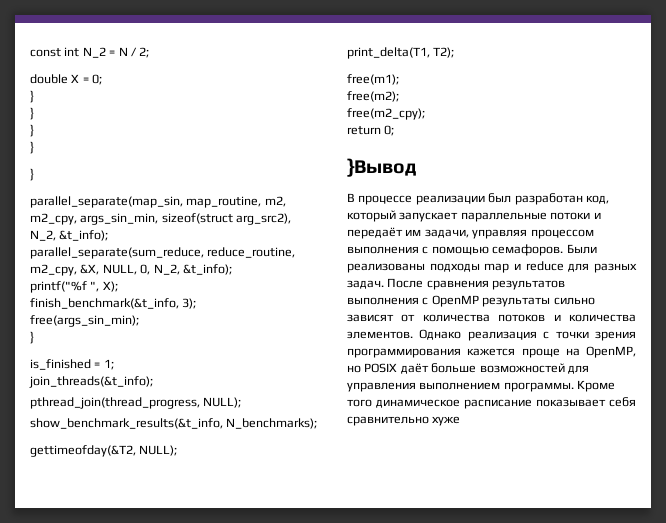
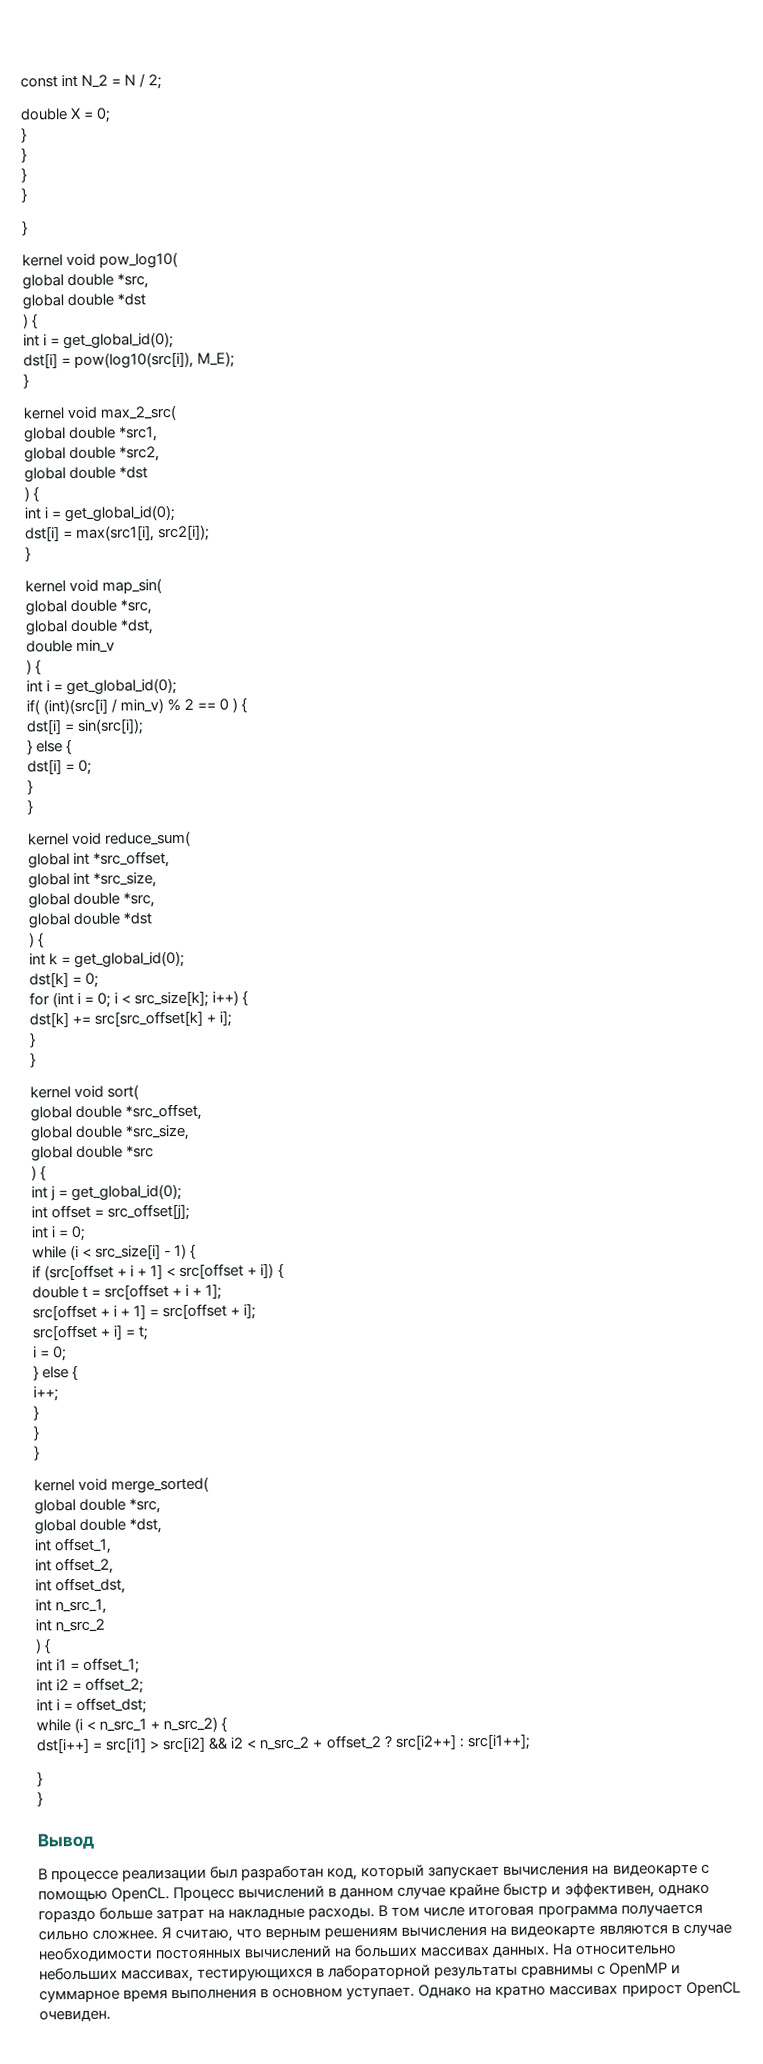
[30,196,286,208] [30,213,292,225] [30,230,109,241] [30,247,296,259] [30,264,232,276] [30,281,118,293] [30,298,197,309] [30,315,139,327] [30,331,34,344] [30,359,114,370] [29,376,153,388] [30,397,242,409] [30,418,318,429] [30,445,178,457] [347,47,455,59] [347,74,399,85] [347,91,399,102] [347,108,425,120] [347,125,395,136] [347,158,417,177] parallel_separate(map_sin, map_routine, m2, m2_cpy, args_sin_min, sizeof(struct arg_src2), N_2, &t_info); // parallel_separate(sum_reduce, reduce_routine, m2_cpy, &X, NULL, 0, N_2, &t_info); // printf("%f ", X); // finish_benchmark(&t_info, 3); // free(args_sin_min); // } // is_finished = 1; // join_threads(&t_info); // pthread_join(thread_progress, NULL); // show_benchmark_results(&t_info, N_benchmarks); // gettimeofday(&T2, NULL); // print_delta(T1, T2); // free(m1); // free(m2); // free(m2_cpy); // return 0; // }Вывод -> [22,251,179,269] [22,273,150,290] [22,293,147,310] [22,313,39,329] [23,331,175,350] [23,351,236,369] [23,373,29,389] [23,404,178,421] [24,426,159,443] [24,446,161,463] [24,466,149,483] [24,486,40,502] [24,504,176,523] [25,524,211,542] [25,546,31,562] [25,578,163,594] [25,599,153,616] [25,619,155,636] [26,639,116,653] [26,659,42,675] [26,677,178,696] [26,697,248,715] [26,718,145,735] [27,739,73,755] [27,759,93,775] [27,779,33,795] [27,799,33,815] [28,830,192,847] [28,851,171,869] [28,872,158,889] [28,892,156,909] [28,912,153,929] [29,932,45,948] [29,950,186,968] [29,972,100,988] [29,990,249,1008] [29,1010,233,1028] [29,1032,36,1048] [30,1052,36,1068] [30,1084,140,1100] [30,1103,203,1122] [30,1124,191,1142] [31,1145,155,1162] [31,1165,47,1181] [31,1183,183,1202] [31,1203,191,1221] [31,1225,87,1242] [32,1243,197,1261] [32,1262,284,1281] [32,1283,223,1300] [32,1303,257,1321] [32,1324,150,1341] [33,1346,68,1362] [33,1364,79,1381] [33,1386,59,1402] [33,1405,39,1421] [33,1425,39,1441] [34,1445,40,1461] [34,1476,210,1494] [34,1498,162,1515] [34,1518,163,1535] [34,1537,113,1555] [35,1557,115,1575] [35,1577,127,1595] [35,1598,108,1615] [35,1618,106,1633] [35,1638,52,1654] [36,1657,141,1674] [36,1677,145,1694] [36,1697,148,1715] [36,1716,228,1734] [36,1733,531,1754] [37,1771,43,1787] [37,1791,43,1807] [37,1832,94,1850] kernel void pow_log10( // global double *src, // global double *dst // ) { // int i = get_global_id(0); // dst[i] = pow(log10(src[i]), M_E); // } // kernel void max_2_src( // global double *src1, // global double *src2, // global double *dst // ) { // int i = get_global_id(0); // dst[i] = max(src1[i], src2[i]); // } // kernel void map_sin( // global double *src, // global double *dst, // double min_v // ) { // int i = get_global_id(0); // if( (int)(src[i] / min_v) % 2 == 0 ) { // dst[i] = sin(src[i]); // } else { // dst[i] = 0; // } // } // kernel void reduce_sum( // global int *src_offset, // global int *src_size, // global double *src, // global double *dst // ) { // int k = get_global_id(0); // dst[k] = 0; // for (int i = 0; i < src_size[k]; i++) { // dst[k] += src[src_offset[k] + i]; // } // } // kernel void sort( // global double *src_offset, // global double *src_size, // global double *src // ) { // int j = get_global_id(0); // int offset = src_offset[j]; // int i = 0; // while (i < src_size[i] - 1) { // if (src[offset + i + 1] < src[offset + i]) { // double t = src[offset + i + 1]; // src[offset + i + 1] = src[offset + i]; // src[offset + i] = t; // i = 0; // } else { // i++; // } // } // } // kernel void merge_sorted( // global double *src, // global double *dst, // int offset_1, // int offset_2, // int offset_dst, // int n_src_1, // int n_src_2 // ) { // int i1 = offset_1; // int i2 = offset_2; // int i = offset_dst; // while (i < n_src_1 + n_src_2) { // dst[i++] = src[i1] > src[i2] && i2 < n_src_2 + offset_2 ? src[i2++] : src[i1++]; // } // } // Вывод
[460,212,601,222] [347,227,594,239] [347,244,597,256] [347,261,637,273] [347,278,566,290] [347,295,595,307] [347,314,636,322] [347,329,636,341] [347,346,636,358] [347,363,589,374] [347,380,616,392] [347,397,636,409] [347,416,461,426] параллельные потоки и передаёт им задачи, управляя процессом выполнения с помощью семафоров. Были реализованы подходы map и reduce для разных задач. После сравнения результатов выполнения с OpenMP результаты сильно зависят от количества потоков и количества элементов. Однако реализация с точки зрения программирования кажется проще на OpenMP, но POSIX даёт больше возможностей для управления выполнением программы. Кроме того динамическое расписание показывает себя сравнительно хуже -> [503,1863,710,1877] [38,1882,710,1903] [38,1903,703,1923] [38,1923,732,1943] [38,1943,678,1963] [39,1962,682,1983] [39,1981,741,2003] [39,2009,111,2023] вычисления на видеокарте с помощью OpenCL. Процесс вычислений в данном случае крайне быстр и эффективен, однако гораздо больше затрат на накладные расходы. В том числе итоговая программа получается сильно сложнее. Я считаю, что верным решениям вычисления на видеокарте являются в случае необходимости постоянных вычислений на больших массивах данных. На относительно небольших массивах, тестирующихся в лабораторной результаты сравнимы с OpenMP и суммарное время выполнения в основном уступает. Однако на кратно массивах прирост OpenCL очевиден.

